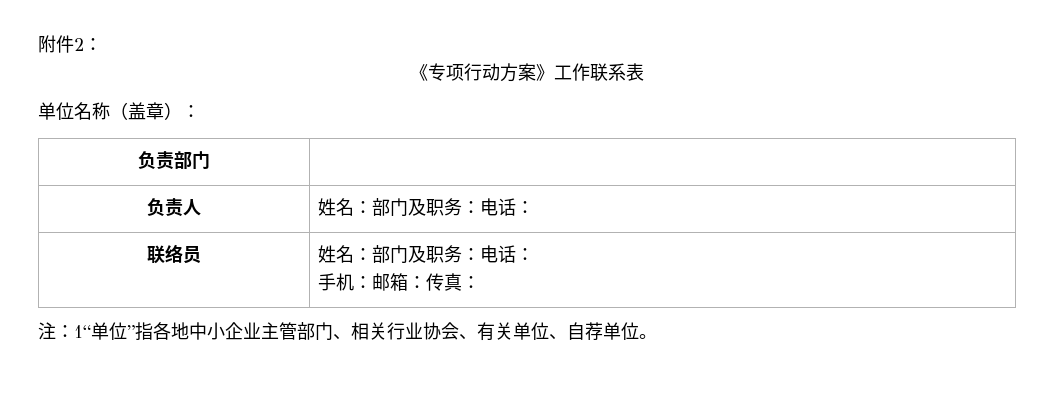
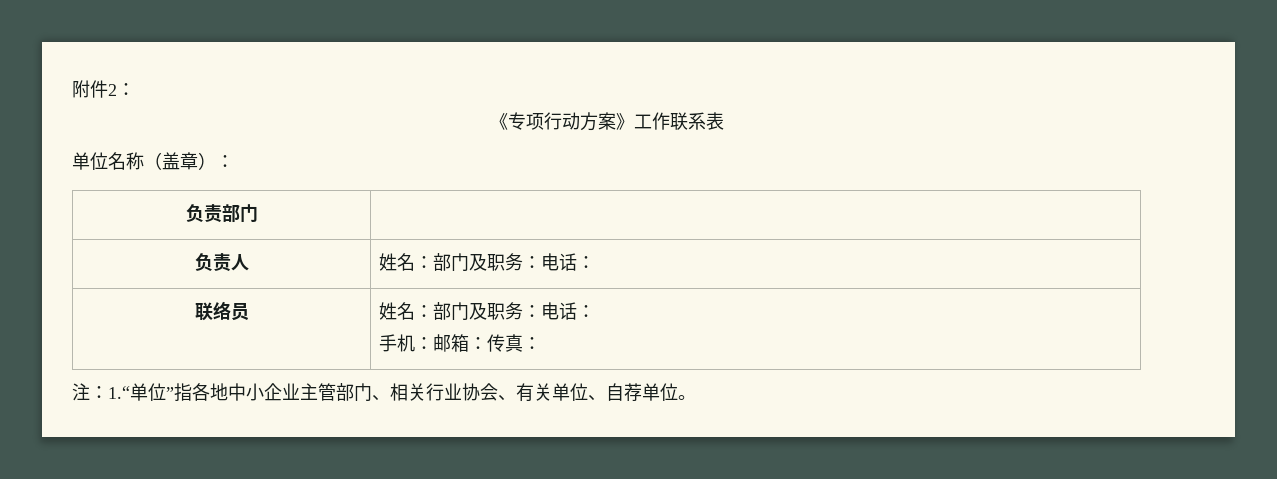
[74,325,91,338] 1“ -> [108,386,130,399] 1.“

